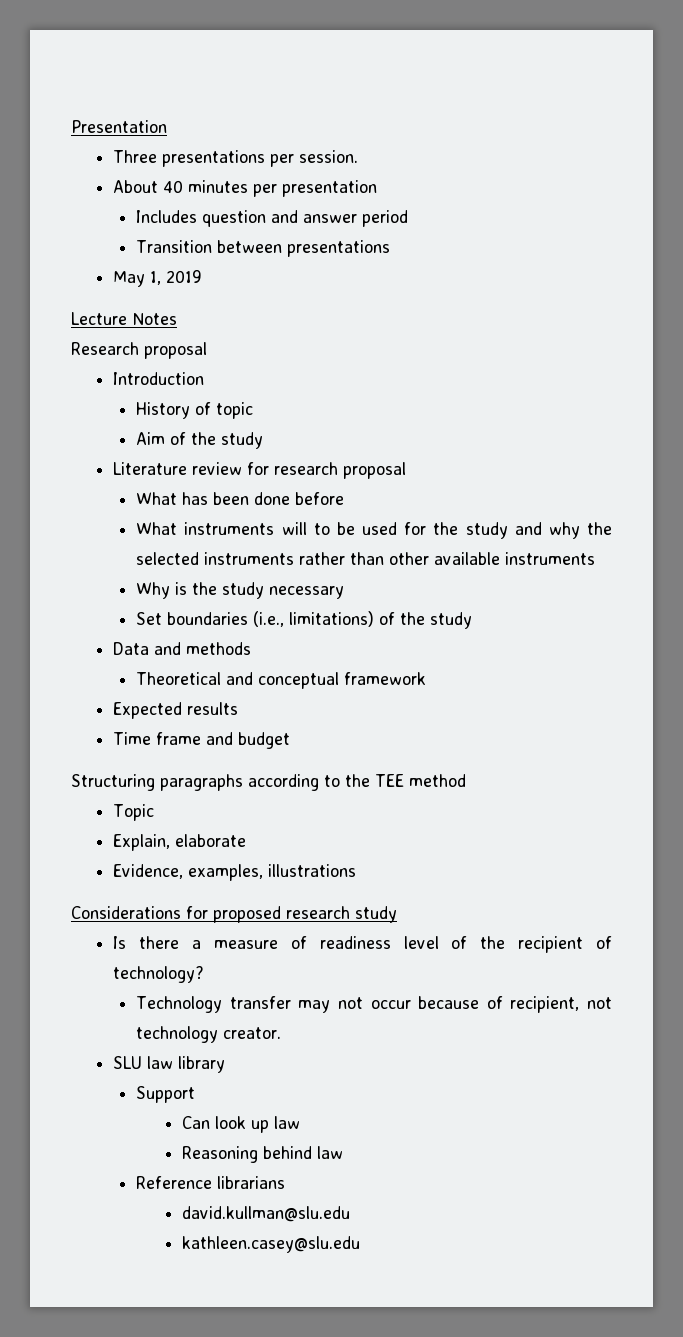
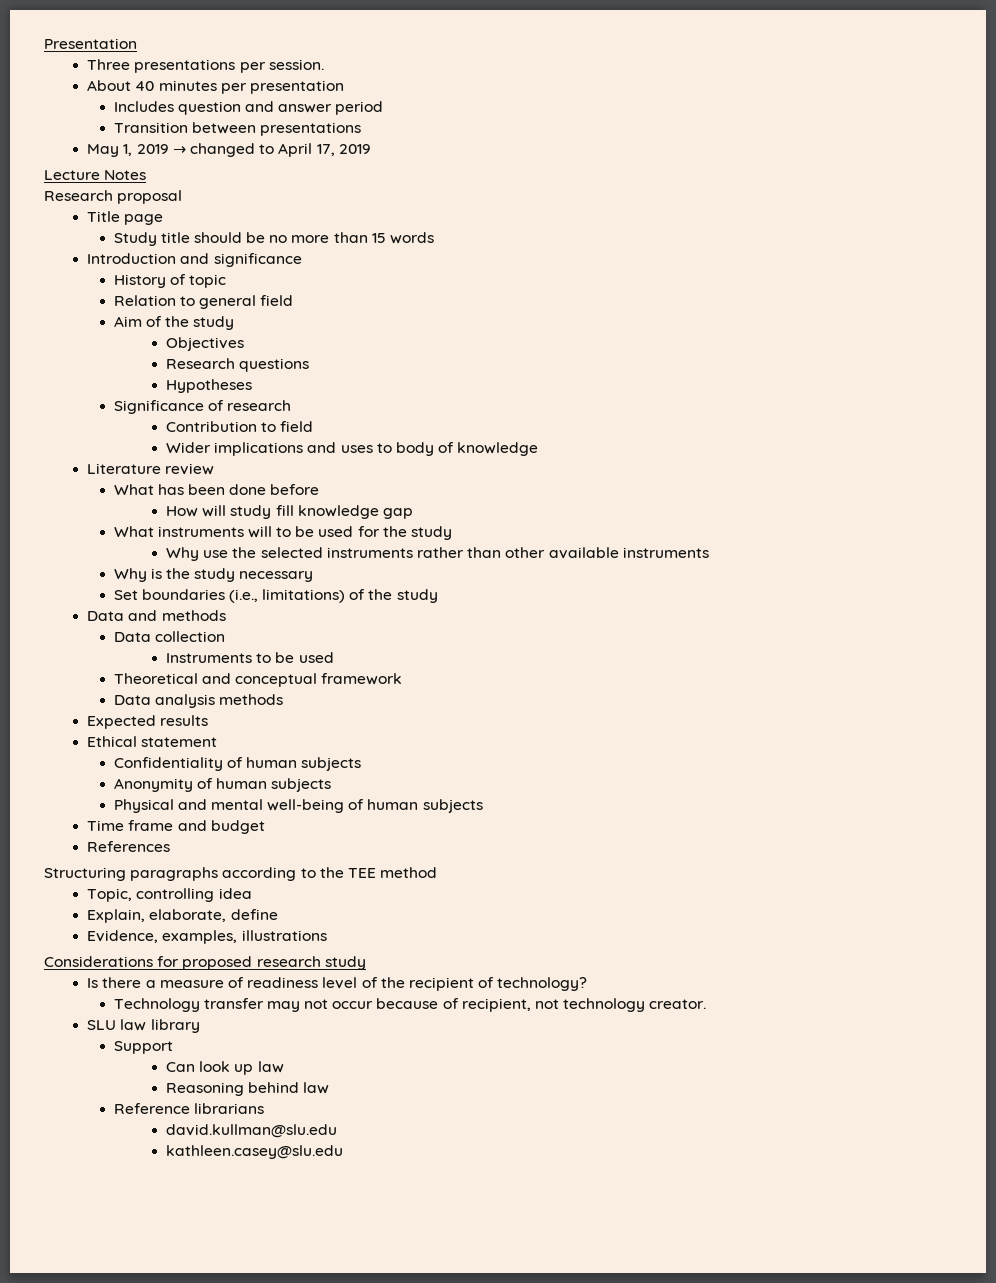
[71,312,177,325] [71,342,207,359] // Lecture Notes // Research proposal -> [172,143,371,157] [44,170,147,180] [44,190,183,204] [87,211,164,225] [113,232,435,246] → changed to April 17, 2019 // Lecture Notes // Research proposal // Title page // Study title should be no more than 15 words
(205, 378) none -> [180,253,302,267] and significance
(254, 410) none -> [113,295,294,309] // Relation to general field
(264, 440) none -> [166,337,245,351] [166,358,310,372] [166,379,253,393] [113,400,291,414] [166,421,314,432] [166,442,539,456] // Objectives // Research questions // Hypotheses // Significance of research // Contribution to field // Wider implications and uses to body of knowledge
[247,462,407,479] for research proposal -> (215, 469) none
(345, 498) none -> [166,505,413,519] // How will study fill knowledge gap
[514,522,580,539] and why -> [166,547,229,561] // Why use
(252, 648) none -> [113,631,225,642] [166,652,334,663] // Data collection // Instruments to be used
(427, 678) none -> [113,694,283,708] // Data analysis methods
(239, 708) none -> [87,736,218,747] [113,757,362,771] [113,778,332,792] [113,799,483,813] // Ethical statement // Confidentiality of human subjects // Anonymity of human subjects // Physical and mental well-being of human subjects
(291, 740) none -> [87,841,171,852] // References
[113,804,155,821] Topic -> [87,888,252,902] Topic, controlling idea
[175,834,247,847] elaborate -> [149,909,278,922] elaborate, define

